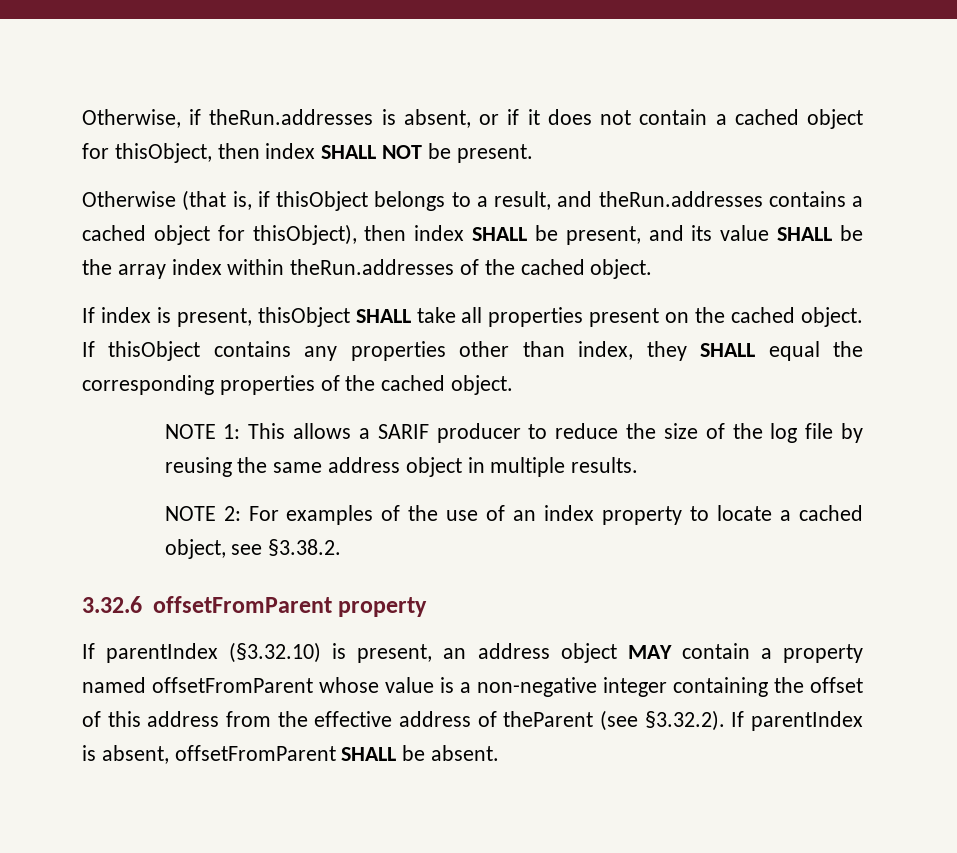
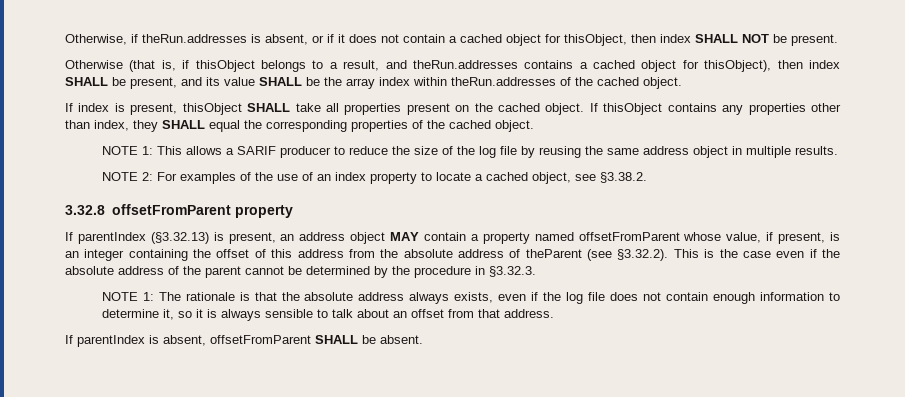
[82,596,142,613] 3.32.6 -> [65,205,105,215] 3.32.8
[229,642,322,663] (§3.32.10) -> [150,232,209,244] (§3.32.13)
[385,677,597,697] value is a non-negative -> [726,232,841,244] [65,251,79,258] value, if present, is an
[314,711,393,727] effective -> [403,249,453,258] absolute
(725, 720) none -> [673,249,841,258] [65,266,536,278] [101,292,840,304] [101,309,554,321] This is the case even if the absolute address of the parent cannot be determined by the procedure in §3.32.3. // NOTE 1: The rationale is that the absolute address always exists, even if the log file does not contain enough information to determine it, so it is always sensible to talk about an offset from that address. //

